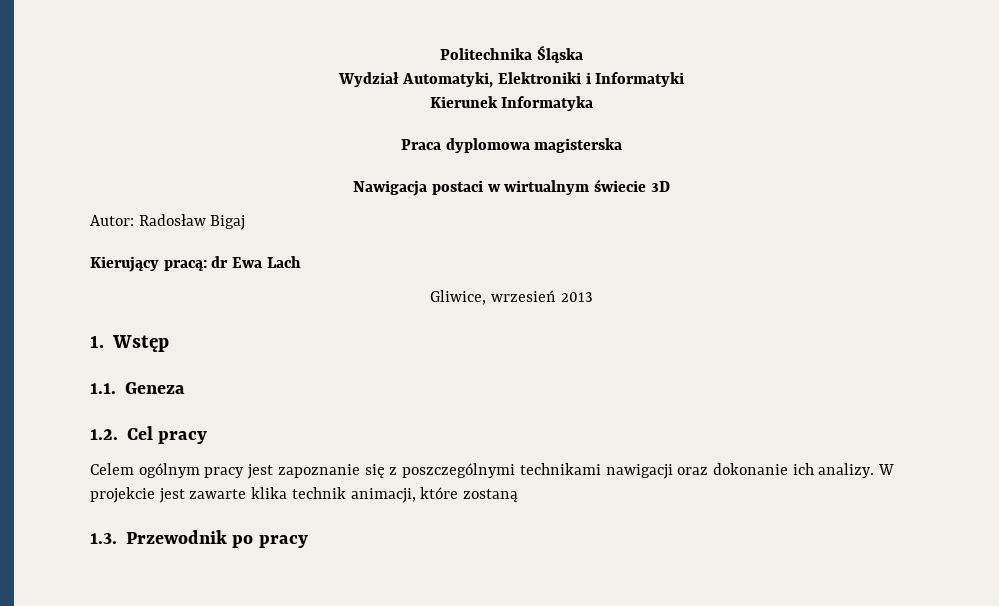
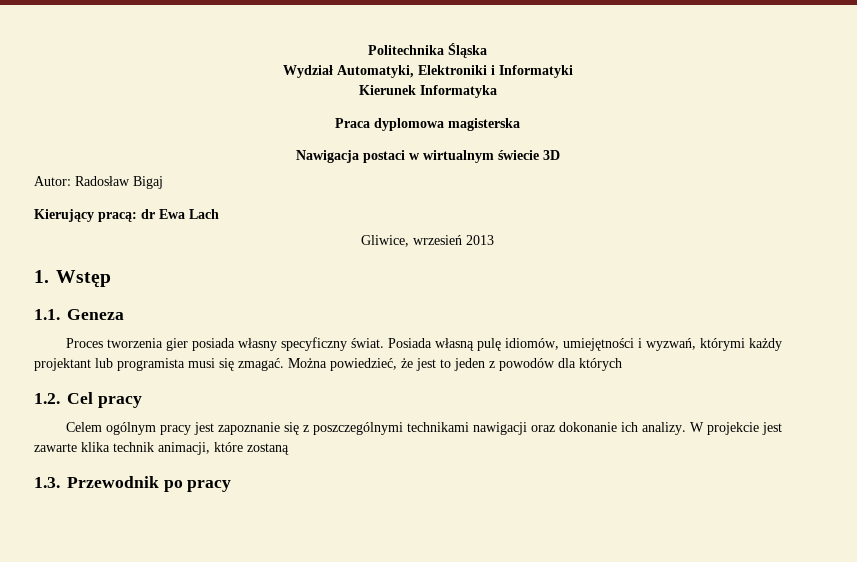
(185, 388) none -> [66,337,783,351] [34,358,622,371] // Proces tworzenia gier posiada własny specyficzny świat. Posiada własną pulę idiomów, umiejętności i wyzwań, którymi każdy projektant lub programista musi się zmagać. Można powiedzieć, że jest to jeden z powodów dla których

